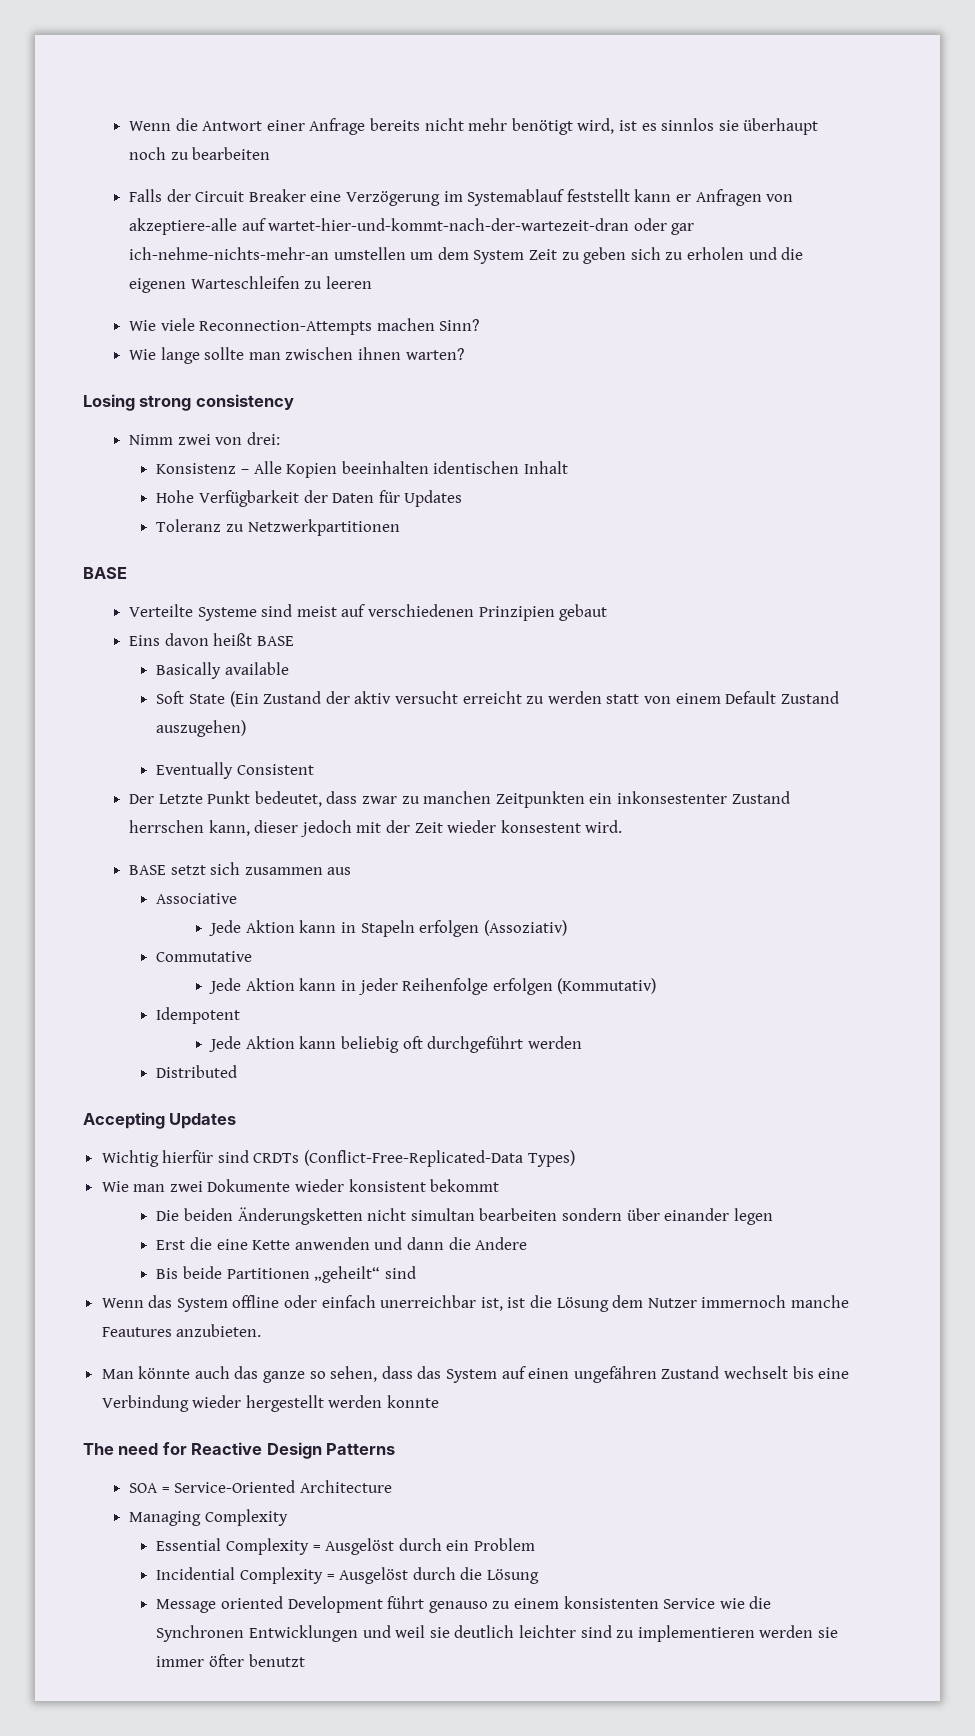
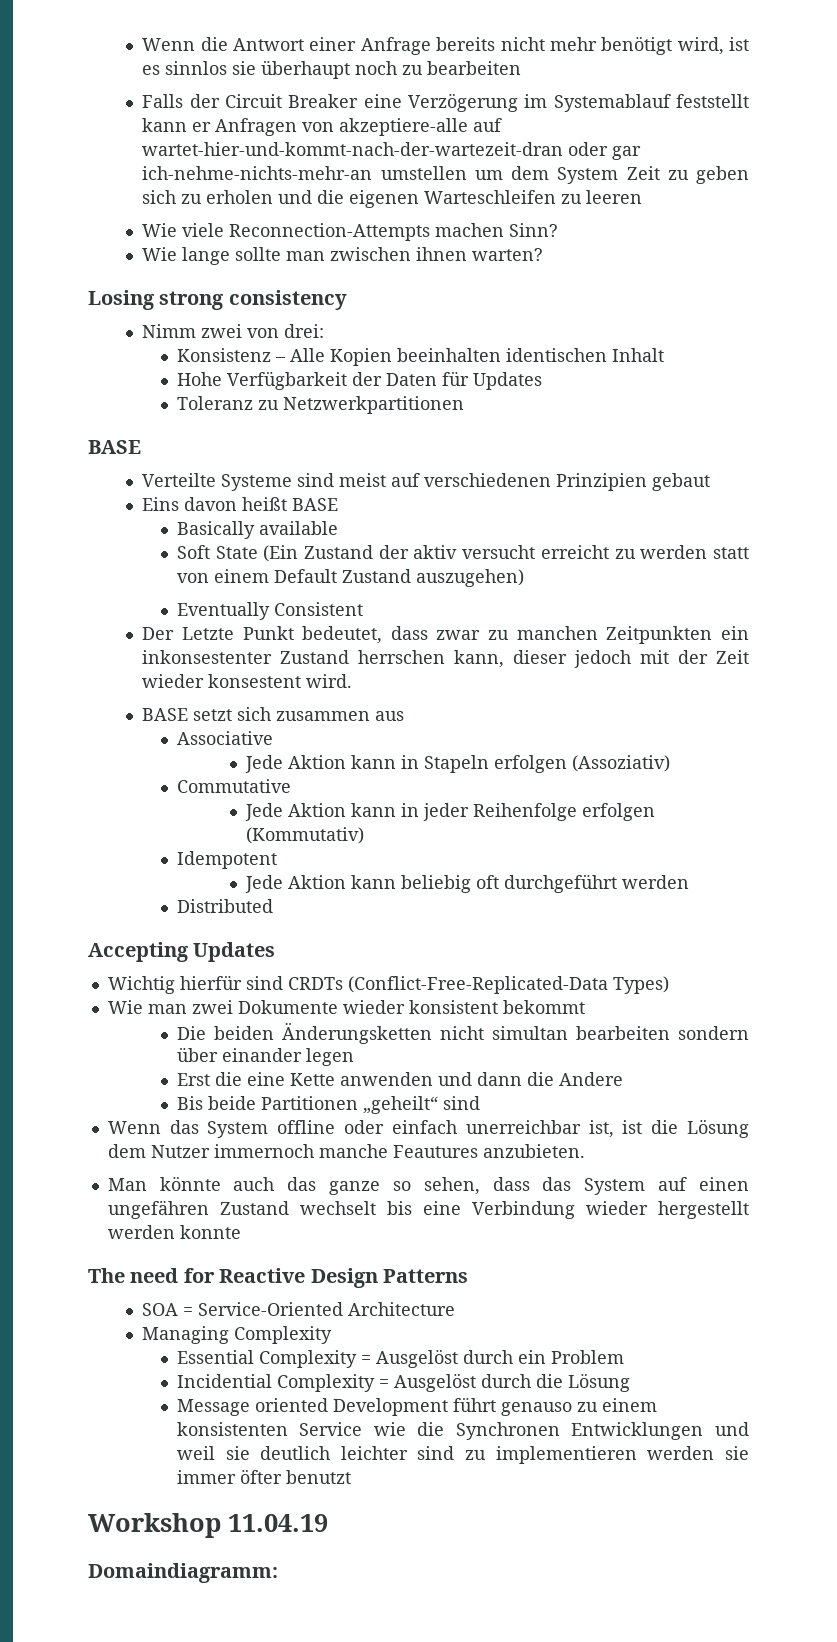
(305, 1660) none -> [88,1513,328,1538] [88,1563,278,1583] // Workshop 11.04.19 // Domaindiagramm:

